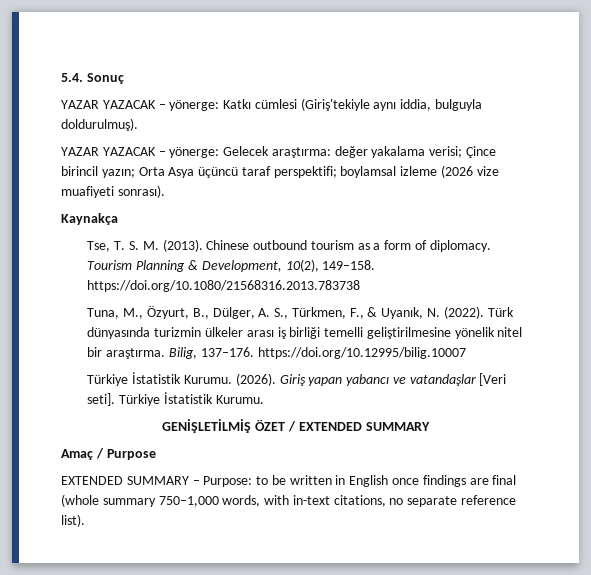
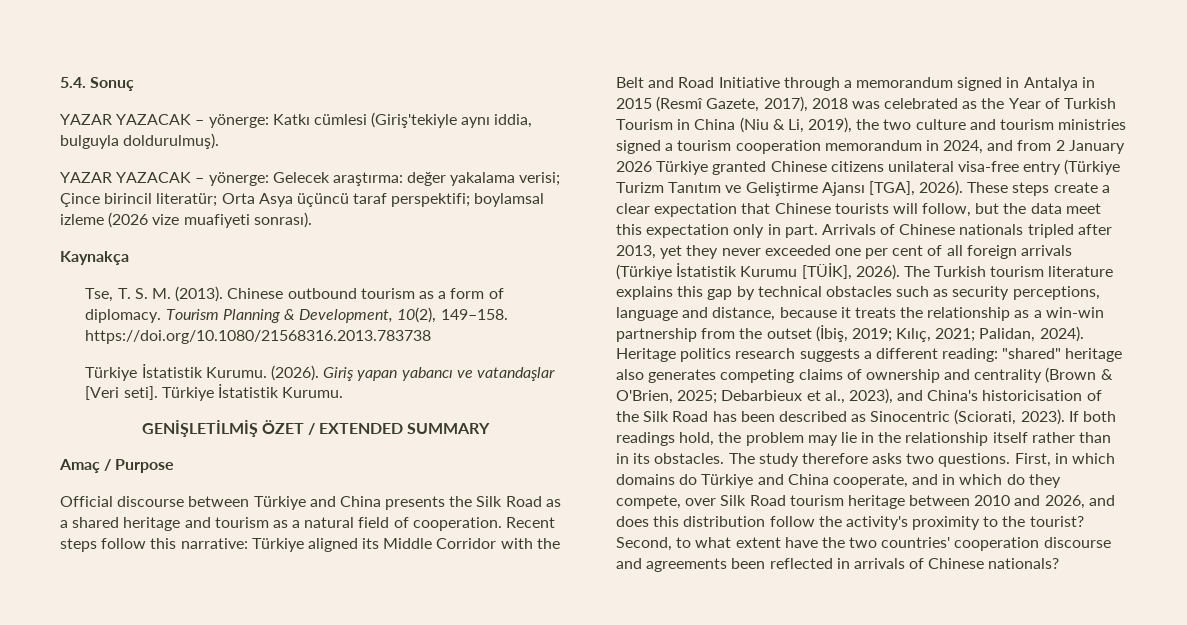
[101,169,135,178] yazın; -> [156,193,218,207] literatür;
[87,306,514,319] [87,327,523,339] [87,347,466,359] // Tuna, M., Özyurt, B., Dülger, A. S., Türkmen, F., & Uyanık, N. (2022). Türk dünyasında turizmin ülkeler arası iş birliği temelli geliştirilmesine yönelik nitel bir araştırma. Bilig, 137–176. https://doi.org/10.12995/bilig.10007 -> (432, 337) none
[61,475,517,487] [61,494,517,507] [61,514,85,527] EXTENDED SUMMARY – Purpose: to be written in English once findings are final (whole summary 750–1,000 words, with in-text citations, no separate reference list). -> [60,496,561,510] [60,517,556,531] [60,538,560,552] [616,77,1095,91] [616,96,1117,112] [616,117,1127,133] [616,140,1125,154] [616,159,1121,175] [616,180,1110,196] [616,203,1101,217] [616,224,1112,238] [616,245,1073,259] [616,263,1114,280] [616,286,1100,300] [616,307,1104,321] [616,325,1084,342] [616,348,1123,362] [616,367,1113,383] [616,388,1102,404] [616,409,1117,425] [616,432,1112,446] [616,453,1116,467] [616,474,1061,488] [616,495,1115,509] [616,516,1084,530] [616,537,1111,551] [616,558,1060,572] Official discourse between Türkiye and China presents the Silk Road as a shared heritage and tourism as a natural field of cooperation. Recent steps follow this narrative: Türkiye aligned its Middle Corridor with the Belt and Road Initiative through a memorandum signed in Antalya in 2015 (Resmî Gazete, 2017), 2018 was celebrated as the Year of Turkish Tourism in China (Niu & Li, 2019), the two culture and tourism ministries signed a tourism cooperation memorandum in 2024, and from 2 January 2026 Türkiye granted Chinese citizens unilateral visa-free entry (Türkiye Turizm Tanıtım ve Geliştirme Ajansı [TGA], 2026). These steps create a clear expectation that Chinese tourists will follow, but the data meet this expectation only in part. Arrivals of Chinese nationals tripled after 2013, yet they never exceeded one per cent of all foreign arrivals (Türkiye İstatistik Kurumu [TÜİK], 2026). The Turkish tourism literature explains this gap by technical obstacles such as security perceptions, language and distance, because it treats the relationship as a win-win partnership from the outset (İbiş, 2019; Kılıç, 2021; Palidan, 2024). Heritage politics research suggests a different reading: "shared" heritage also generates competing claims of ownership and centrality (Brown & O'Brien, 2025; Debarbieux et al., 2023), and China's historicisation of the Silk Road has been described as Sinocentric (Sciorati, 2023). If both readings hold, the problem may lie in the relationship itself rather than in its obstacles. The study therefore asks two questions. First, in which domains do Türkiye and China cooperate, and in which do they compete, over Silk Road tourism heritage between 2010 and 2026, and does this distribution follow the activity's proximity to the tourist? Second, to what extent have the two countries' cooperation discourse and agreements been reflected in arrivals of Chinese nationals?

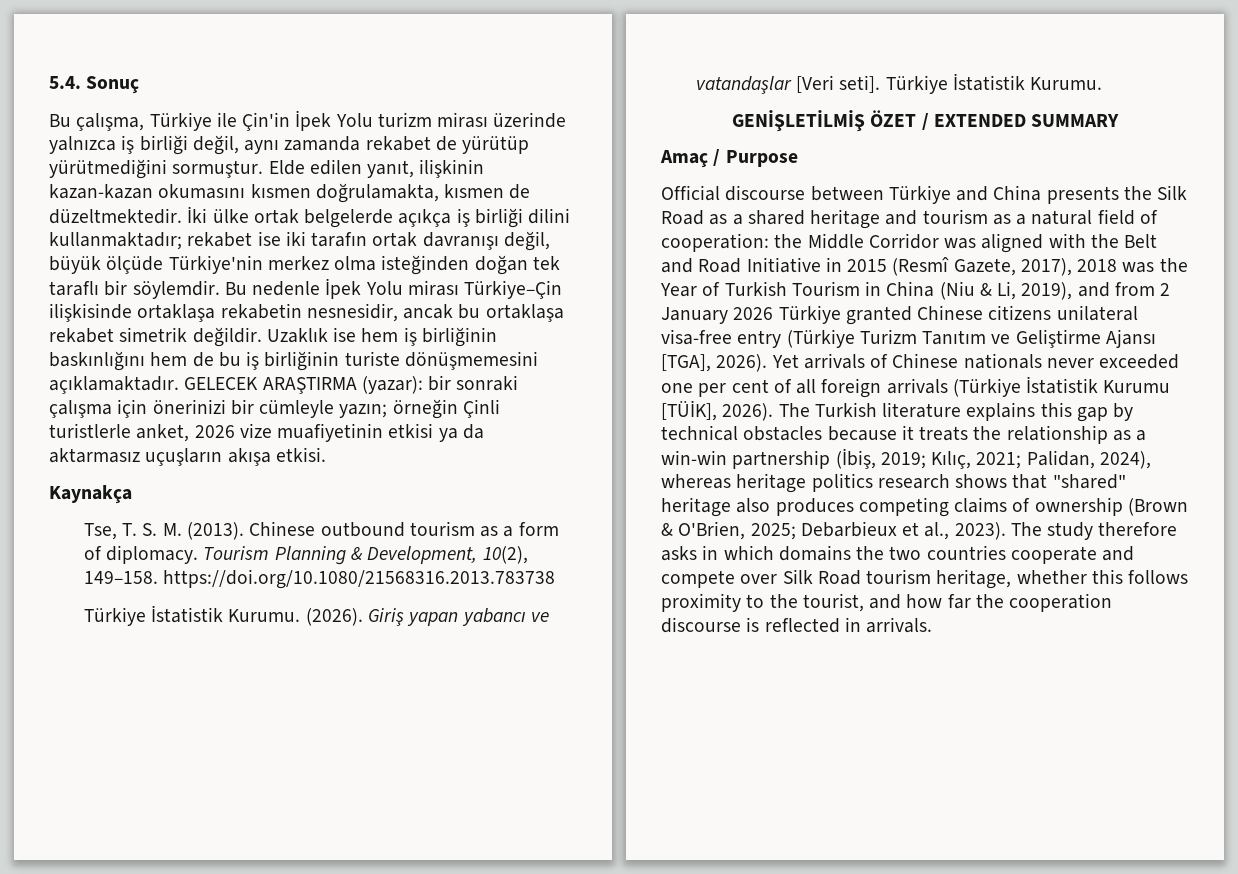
[60,112,533,128] [60,133,220,149] [60,172,561,186] [60,193,545,207] [60,212,312,228] YAZAR YAZACAK – yönerge: Katkı cümlesi (Giriş'tekiyle aynı iddia, bulguyla doldurulmuş). // YAZAR YAZACAK – yönerge: Gelecek araştırma: değer yakalama verisi; Çince birincil literatür; Orta Asya üçüncü taraf perspektifi; boylamsal izleme (2026 vize muafiyeti sonrası). -> [49,110,567,131] [49,135,530,155] [49,159,485,179] [49,183,531,203] [49,206,571,228] [49,231,550,251] [49,255,560,275] [49,278,563,299] [49,303,564,322] [49,327,497,347] [49,351,538,371] [49,375,519,394] [49,399,500,419] [49,423,484,442] [49,447,326,466] Bu çalışma, Türkiye ile Çin'in İpek Yolu turizm mirası üzerinde yalnızca iş birliği değil, aynı zamanda rekabet de yürütüp yürütmediğini sormuştur. Elde edilen yanıt, ilişkinin kazan-kazan okumasını kısmen doğrulamakta, kısmen de düzeltmektedir. İki ülke ortak belgelerde açıkça iş birliği dilini kullanmaktadır; rekabet ise iki tarafın ortak davranışı değil, büyük ölçüde Türkiye'nin merkez olma isteğinden doğan tek taraflı bir söylemdir. Bu nedenle İpek Yolu mirası Türkiye–Çin ilişkisinde ortaklaşa rekabetin nesnesidir, ancak bu ortaklaşa rekabet simetrik değildir. Uzaklık ise hem iş birliğinin baskınlığını hem de bu iş birliğinin turiste dönüşmemesini açıklamaktadır. GELECEK ARAŞTIRMA (yazar): bir sonraki çalışma için önerinizi bir cümleyle yazın; örneğin Çinli turistlerle anket, 2026 vize muafiyetinin etkisi ya da aktarmasız uçuşların akışa etkisi.
[412,517,556,531] [60,538,497,552] cooperation. Recent steps follow this narrative: Türkiye aligned its Middle Corridor -> [661,233,1044,253] cooperation: the Middle Corridor was aligned
[783,77,1078,91] through a memorandum signed in Antalya -> (821, 265) none
[884,98,978,109] celebrated as -> (1155, 267) none
[856,119,1127,130] [616,140,984,154] the two culture and tourism ministries signed a tourism cooperation memorandum in 2024, -> (1073, 291) none
[967,182,1110,196] [616,203,1101,217] [616,224,1112,238] [616,245,719,259] These steps create a clear expectation that Chinese tourists will follow, but the data meet this expectation only in part. Arrivals of Chinese nationals tripled after 2013, yet they -> [771,353,1042,369] Yet arrivals of Chinese nationals
[990,266,1045,277] tourism -> (877, 409) none
[896,286,1100,300] [616,307,776,321] such as security perceptions, language and distance, -> (823, 433) none
[701,328,812,339] from the outset -> (831, 459) none
[1039,326,1084,342] [616,348,999,362] 2024). Heritage politics research suggests a different reading: -> [1099,451,1151,469] [661,473,1048,493] 2024), whereas heritage politics research shows that
[648,369,717,383] generates -> [775,498,854,516] produces
[944,369,1043,383] and centrality -> (1123, 506) none
[848,388,1102,404] [616,409,1117,425] [616,432,1112,446] [616,453,1116,467] [616,474,1061,488] [616,495,1115,509] [616,516,1084,530] [616,537,1111,551] [616,558,1060,572] 2023), and China's historicisation of the Silk Road has been described as Sinocentric (Sciorati, 2023). If both readings hold, the problem may lie in the relationship itself rather than in its obstacles. The study therefore asks two questions. First, in which domains do Türkiye and China cooperate, and in which do they compete, over Silk Road tourism heritage between 2010 and 2026, and does this distribution follow the activity's proximity to the tourist? Second, to what extent have the two countries' cooperation discourse and agreements been reflected in arrivals of Chinese nationals? -> [954,522,1178,540] [661,545,1135,564] [661,569,1189,589] [661,593,1113,612] [661,617,933,633] 2023). The study therefore asks in which domains the two countries cooperate and compete over Silk Road tourism heritage, whether this follows proximity to the tourist, and how far the cooperation discourse is reflected in arrivals.

